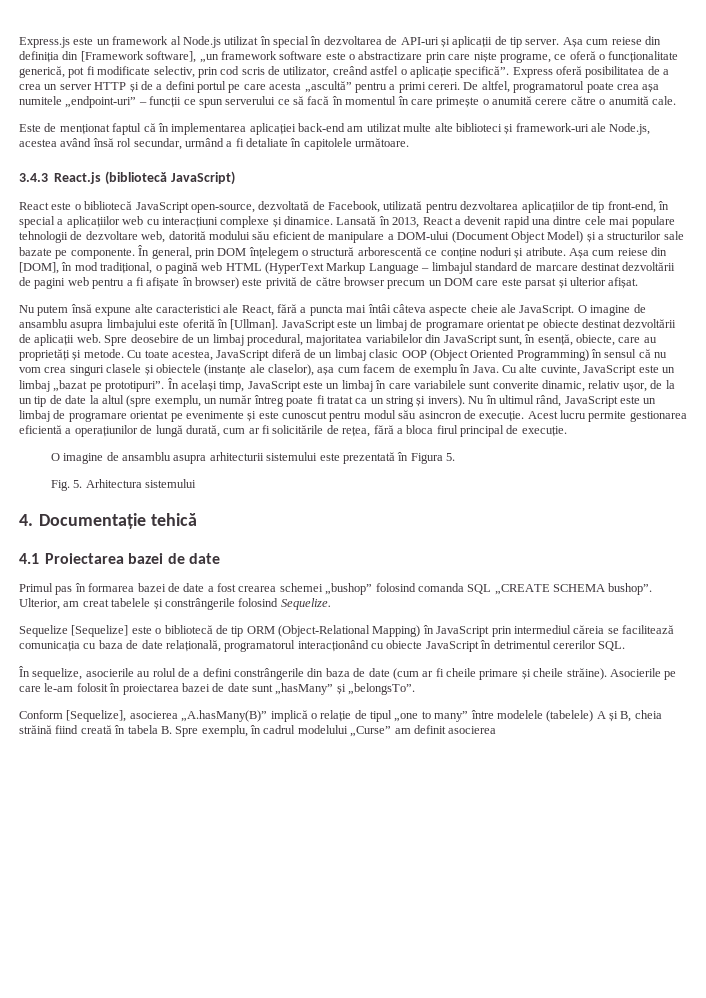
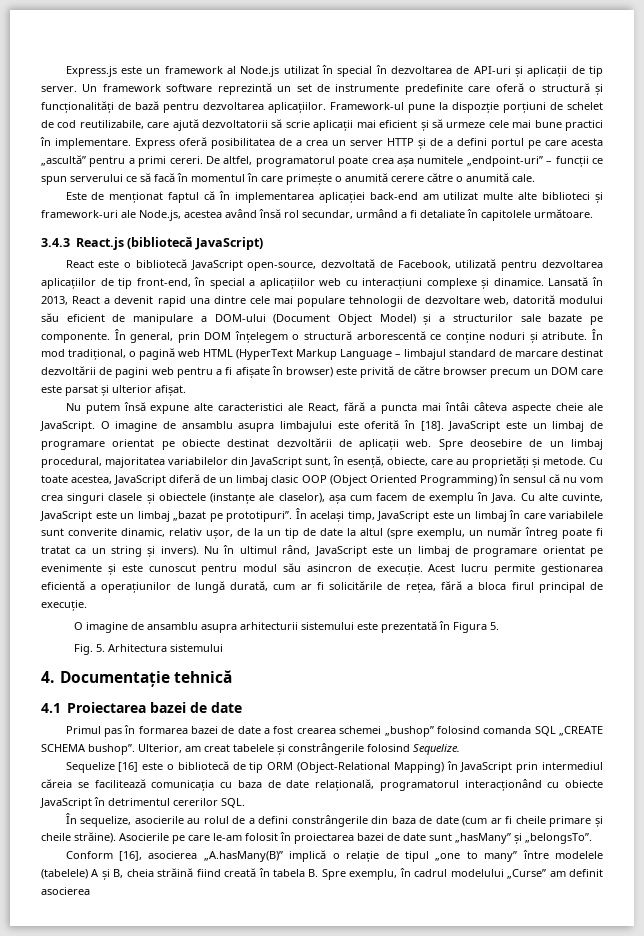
[562,36,661,48] [19,51,679,63] [19,66,510,78] Așa cum reiese din definiția din [Framework software], „un framework software este o abstractizare prin care niște programe, ce oferă o funcționalitate generică, pot fi modificate selectiv, prin cod scris de utilizator, creând astfel o aplicație specifică”. -> [82,83,604,95] [41,101,603,113] [41,119,604,131] [40,137,131,149] Un framework software reprezintă un set de instrumente predefinite care oferă o structură și funcționalități de bază pentru dezvoltarea aplicațiilor. Framework-ul pune la dispozție porțiuni de schelet de cod reutilizabile, care ajută dezvoltatorii să scrie aplicații mai eficient și să urmeze cele mai bune practici în implementare.
[569,247,668,259] [19,262,73,274] Așa cum reiese din [DOM], în -> [591,329,603,340] În
[230,319,279,330] [Ullman]. -> [420,421,444,431] [18].
[150,513,197,526] tehică -> [173,670,232,683] tehnică
[71,625,129,637] [Sequelize] -> [118,762,139,772] [16]
[66,710,127,722] [Sequelize], -> [119,851,143,861] [16],

